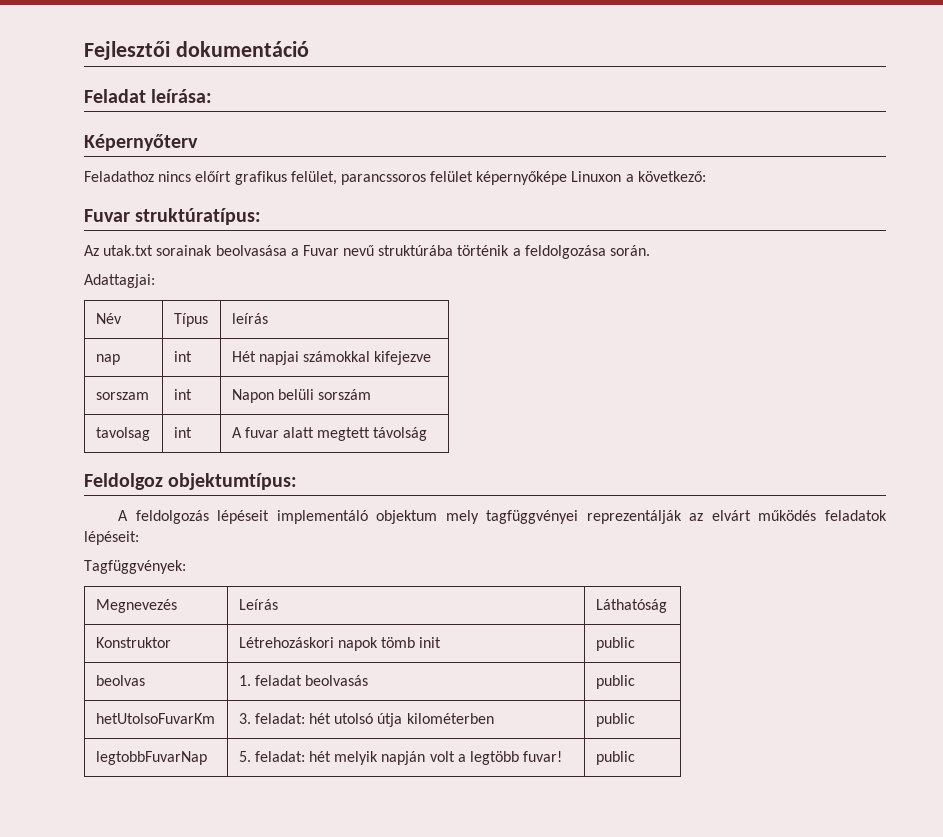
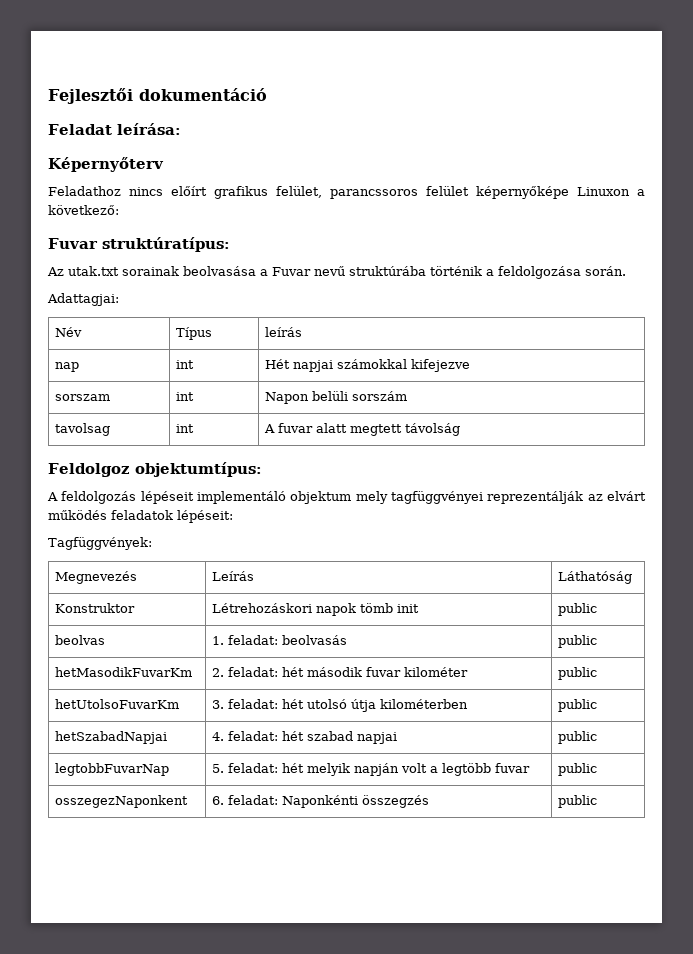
[254,675,302,686] feladat -> [227,635,278,645] feladat:
(635, 682) none -> [54,667,192,677] [211,667,468,677] [557,667,597,680] // hetMasodikFuvarKm | 2. feladat: hét második fuvar kilométer | public
(635, 720) none -> [54,731,167,744] [211,731,397,744] [557,731,597,744] // hetSzabadNapjai | 4. feladat: hét szabad napjai | public
[523,751,563,762] [595,751,635,765] fuvar! | public -> [494,763,530,773] [557,763,597,776] [54,795,188,808] [211,795,429,808] [557,795,597,808] fuvar | public // osszegezNaponkent | 6. feladat: Naponkénti összegzés | public

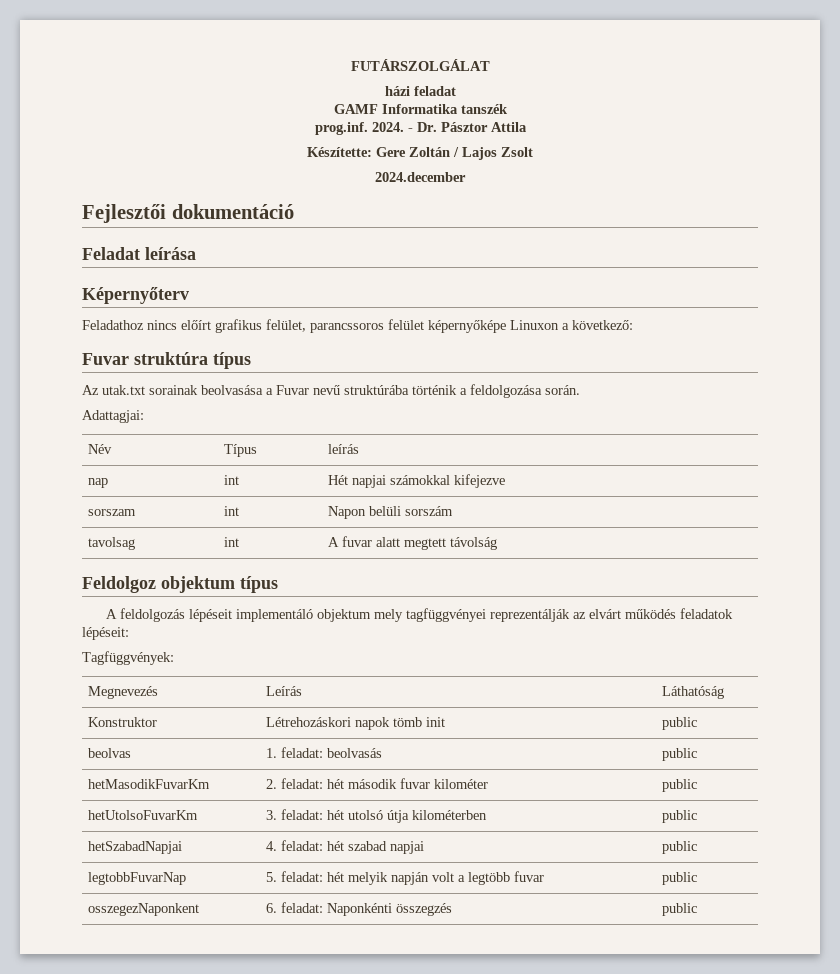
(48, 96) none -> [350,59,490,71] [384,86,456,96] [333,104,508,114] [314,122,527,135] [307,147,533,160] [375,172,466,182] FUTÁRSZOLGÁLAT // házi feladat // GAMF Informatika tanszék // prog.inf. 2024. - Dr. Pásztor Attila // Készítette: Gere Zoltán / Lajos Zsolt // 2024.december //
[117,123,181,135] leírása: -> [145,247,196,260] leírása
[102,237,230,252] struktúratípus: -> [134,352,251,369] struktúra típus
[135,462,262,477] objektumtípus: -> [161,576,278,593] objektum típus

